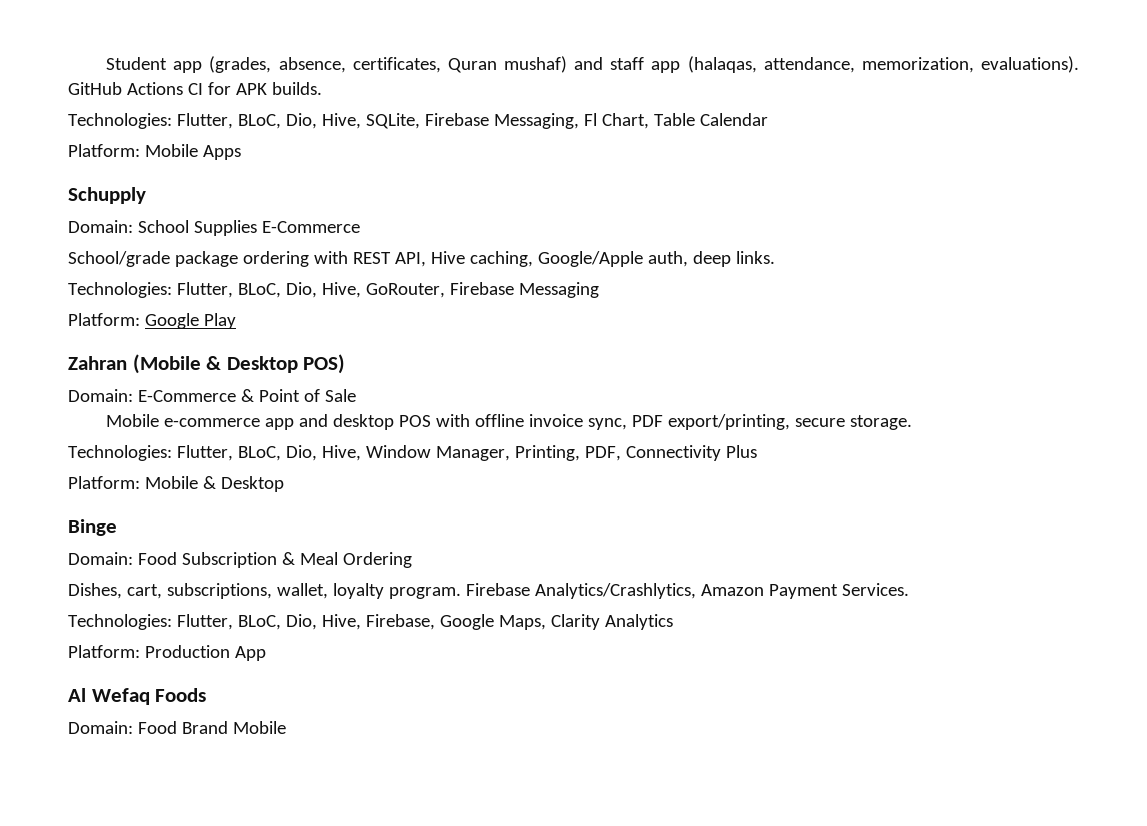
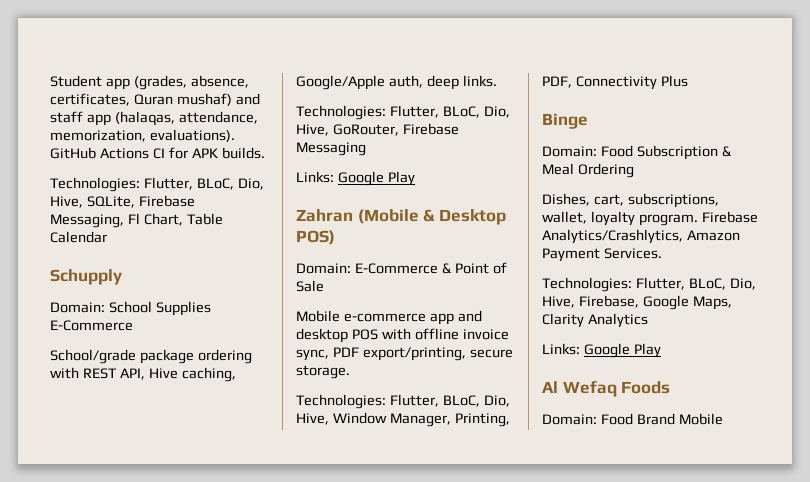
[68,144,241,160] // Platform: Mobile Apps -> (107, 237) none
[68,313,140,326] Platform: -> [296,171,334,183] Links:
[68,476,284,492] // Platform: Mobile & Desktop -> (688, 81) none
[68,645,266,661] Platform: Production App -> [542,343,661,358] Links: Google Play

